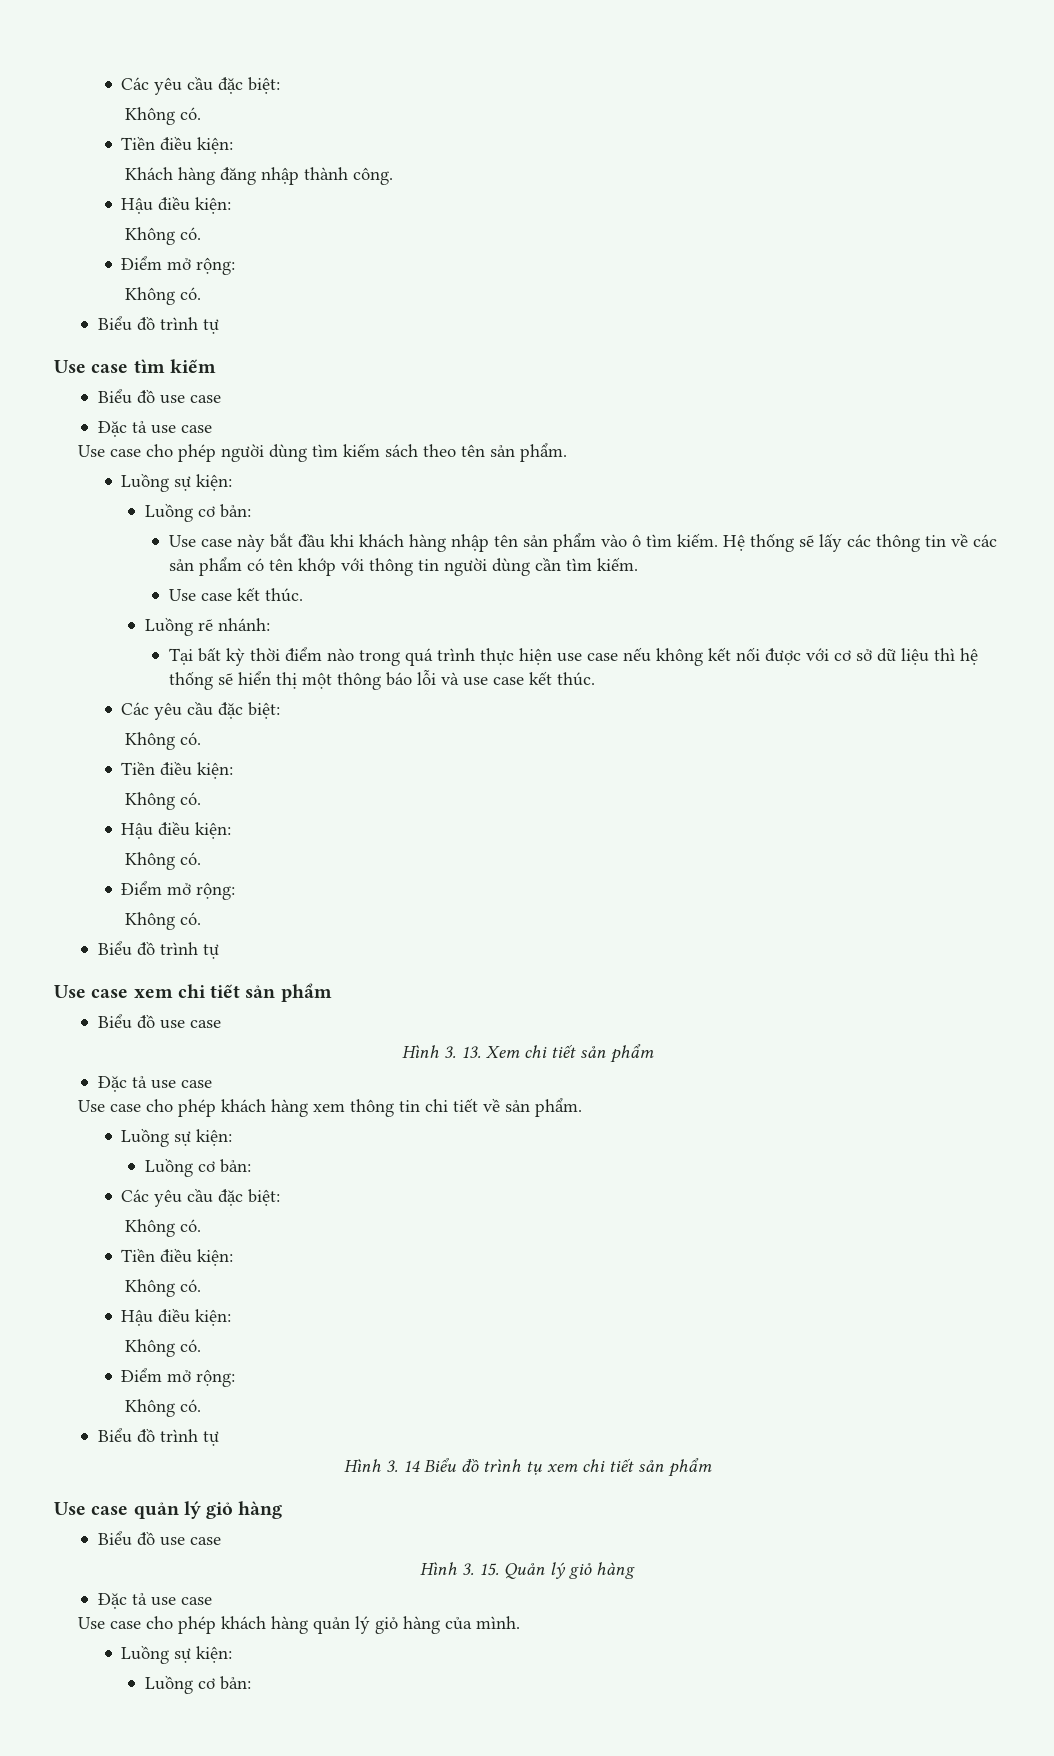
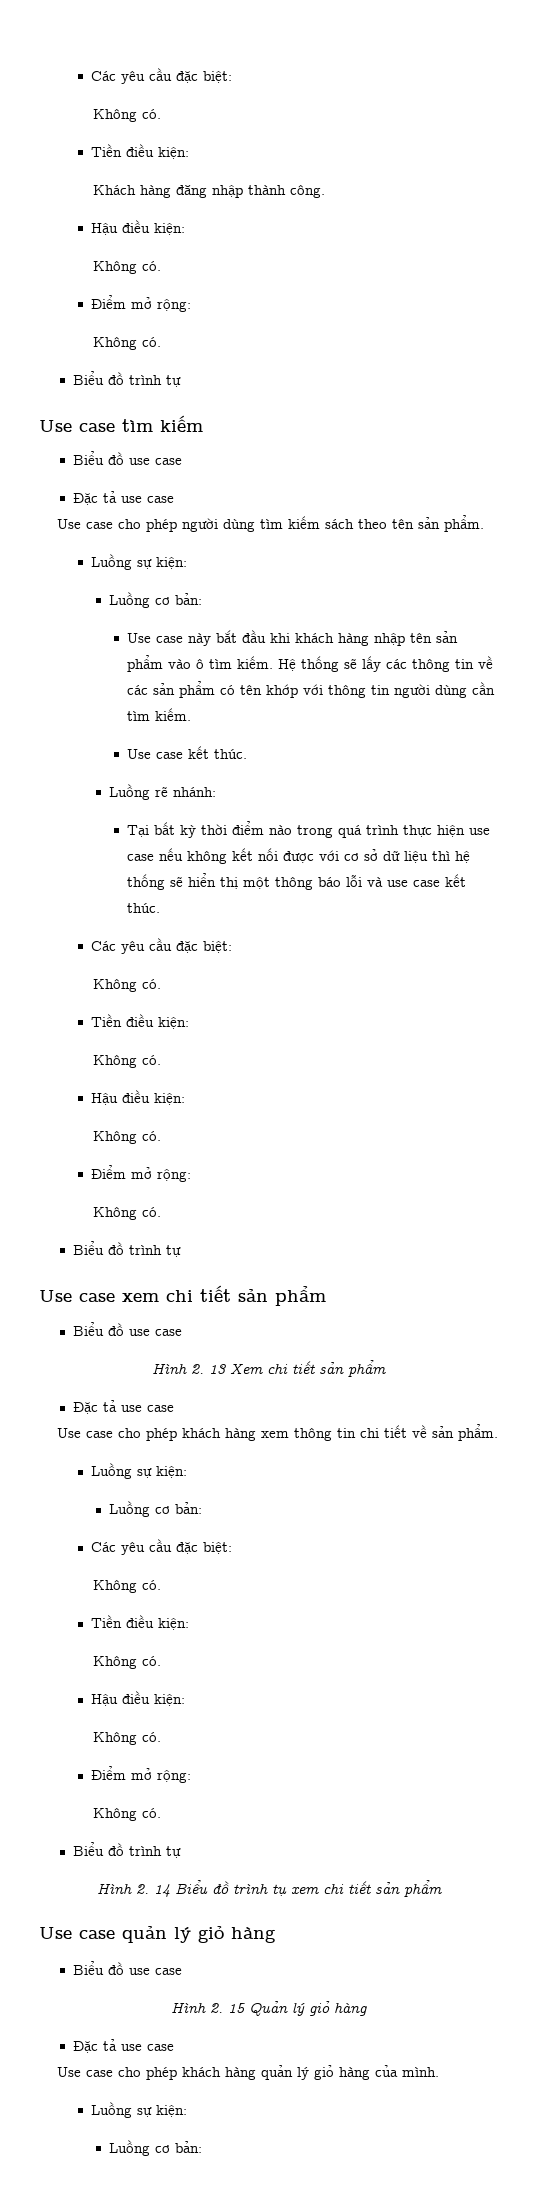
[443,1046,481,1058] 3. 13. -> [191,1364,226,1374] 2. 13
[385,1460,398,1472] 3. -> [135,1884,149,1894] 2.
[462,1563,499,1576] 3. 15. -> [210,2003,245,2013] 2. 15

